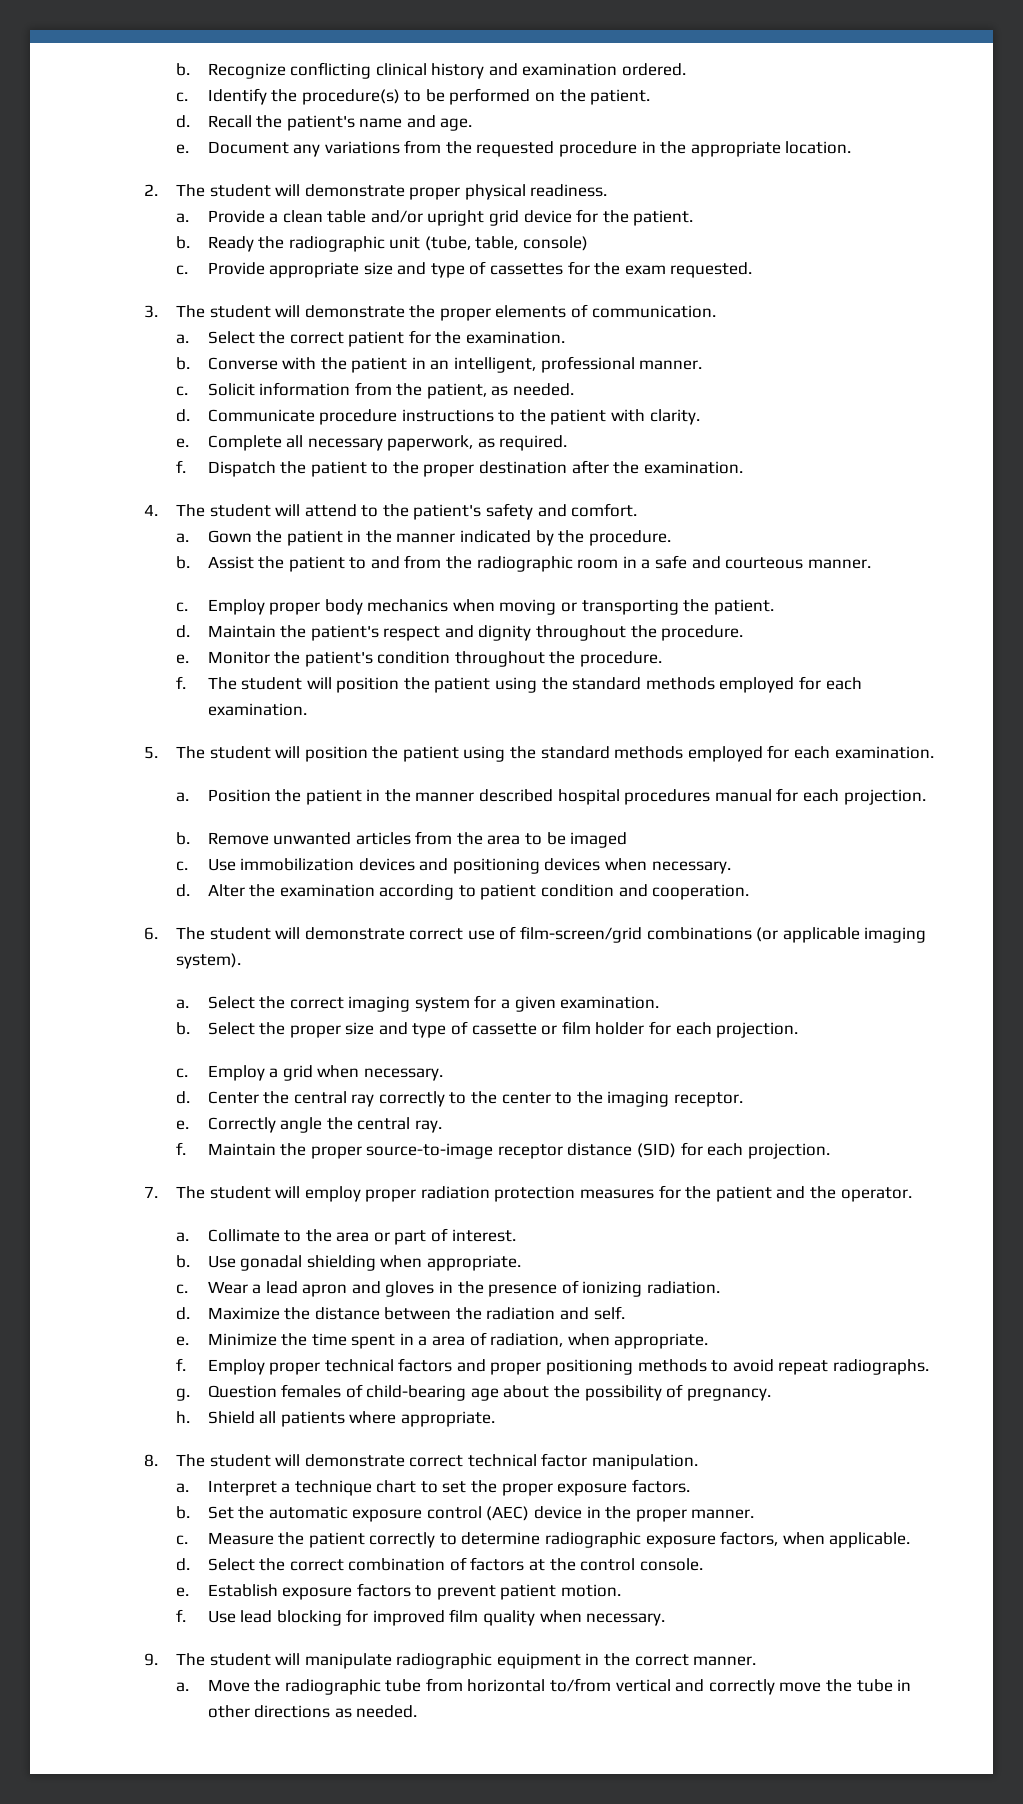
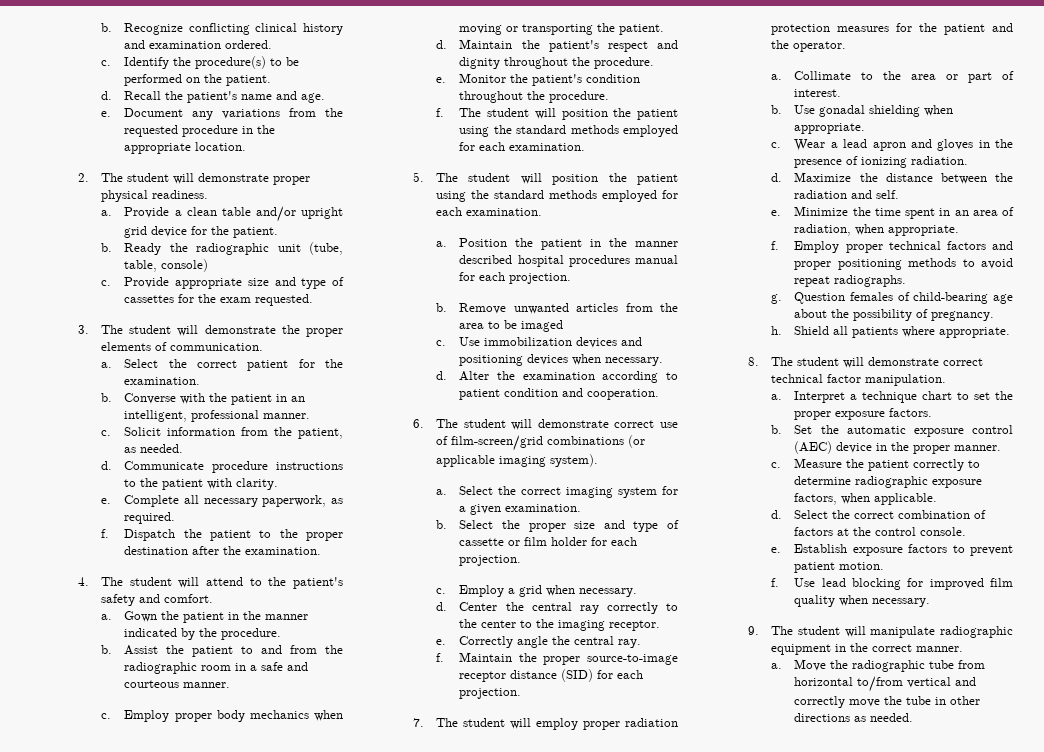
[418,1336,428,1346] a -> [954,210,969,216] an

